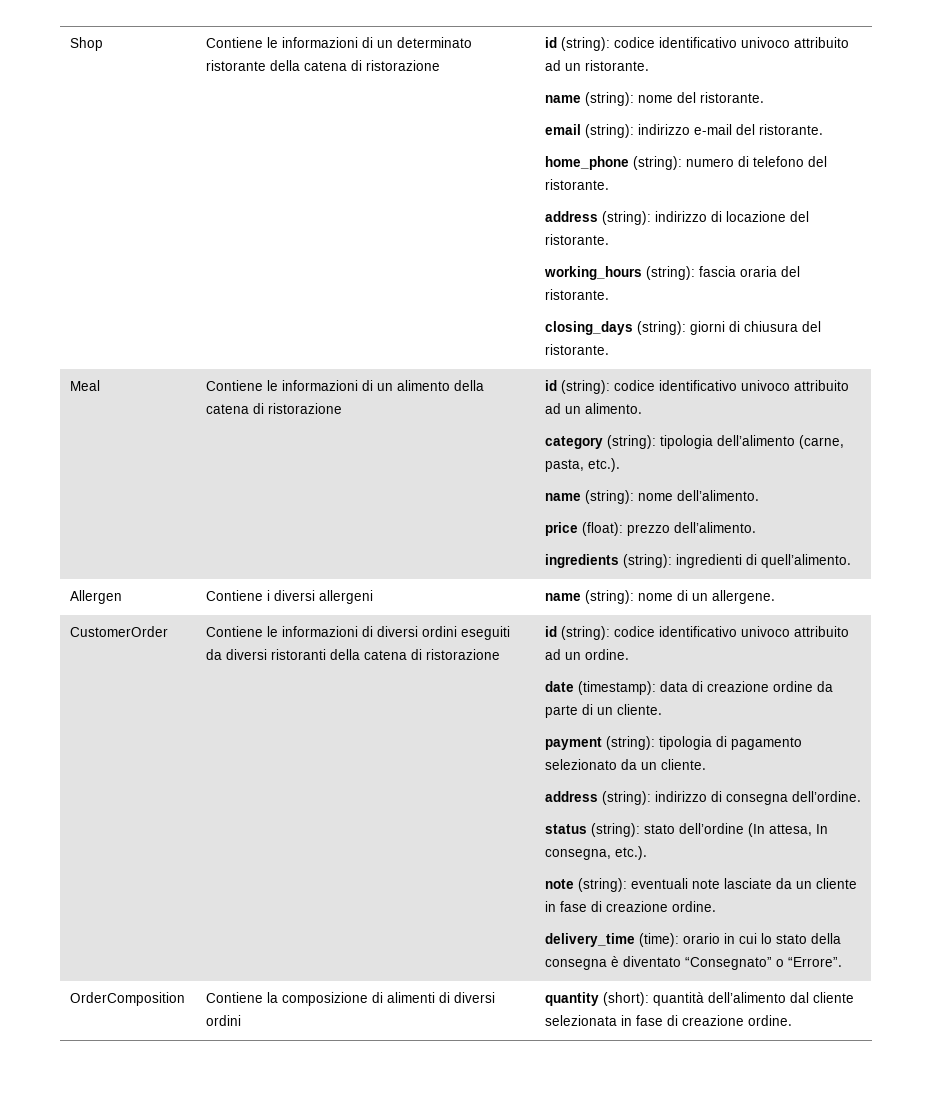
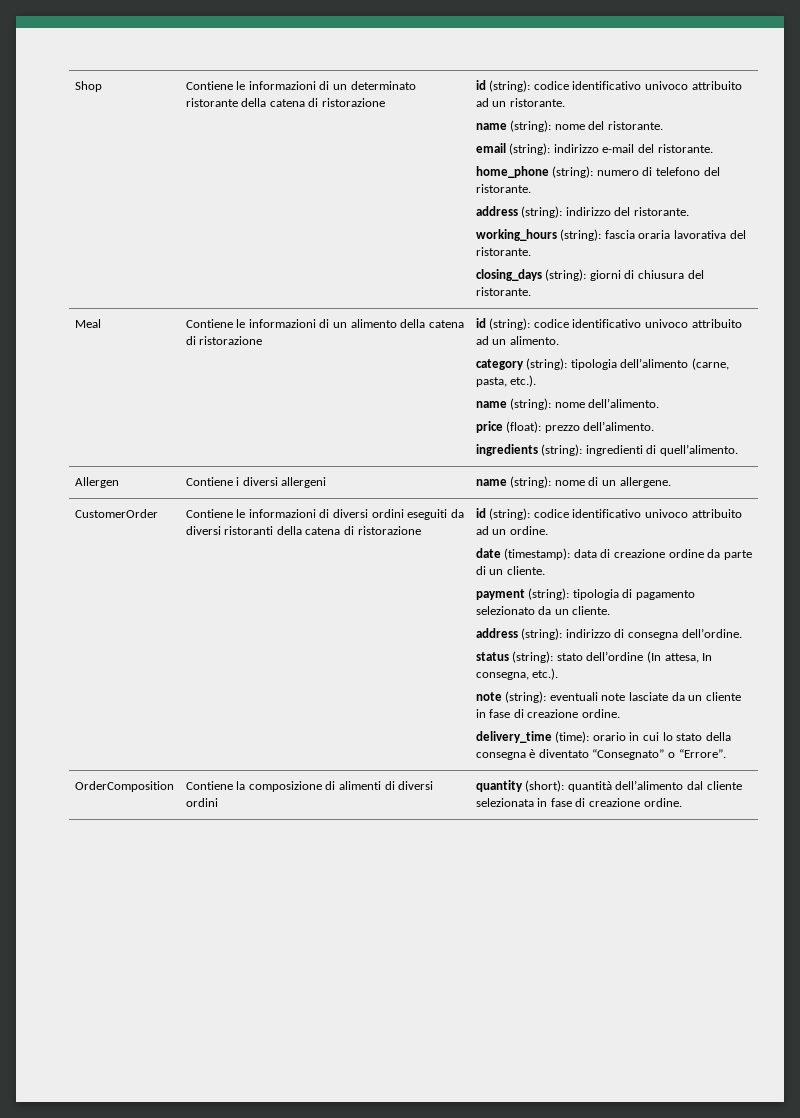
[711,211,787,222] di locazione -> (611, 211) none
(778, 271) none -> [673,230,726,239] lavorativa

